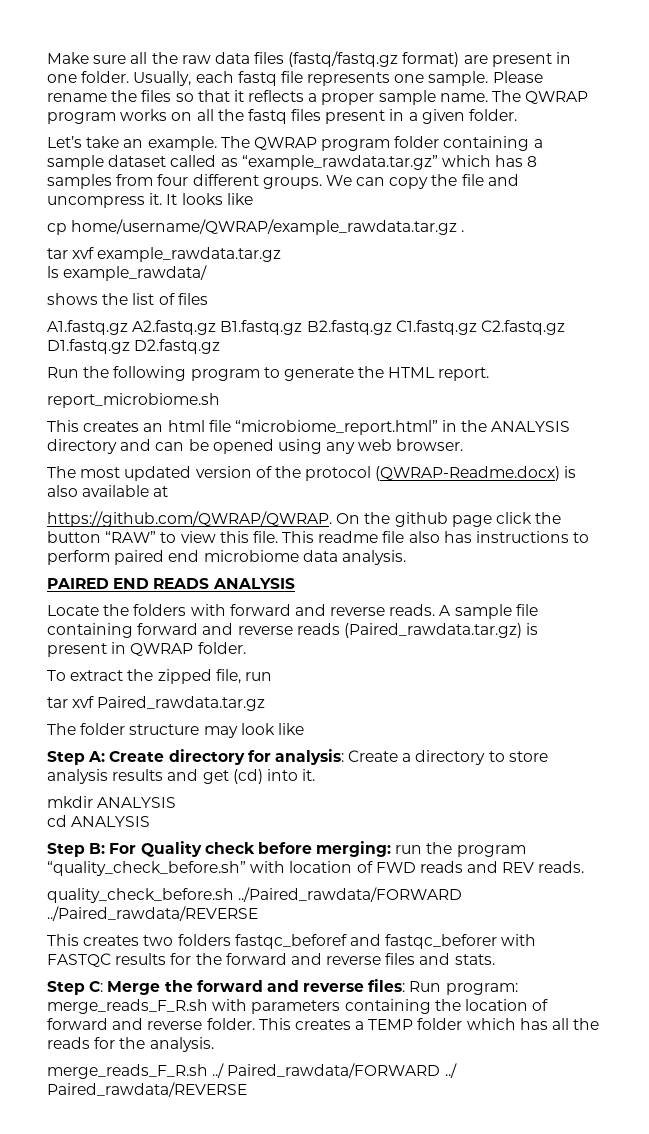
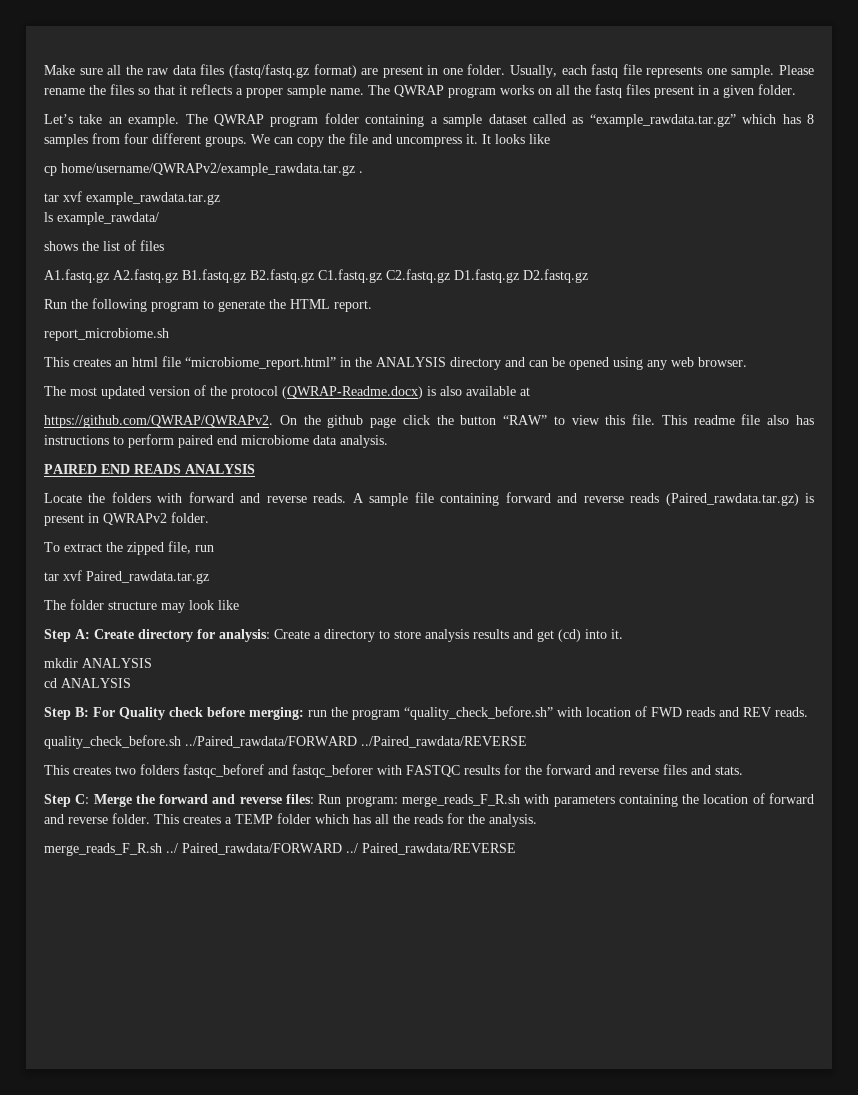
[71,219,458,235] home/username/QWRAP/example_rawdata.tar.gz -> [61,163,355,176] home/username/QWRAPv2/example_rawdata.tar.gz
[47,511,332,527] https://github.com/QWRAP/QWRAP. -> [44,415,273,428] https://github.com/QWRAP/QWRAPv2.
[130,643,194,656] QWRAP -> [103,513,167,525] QWRAPv2

